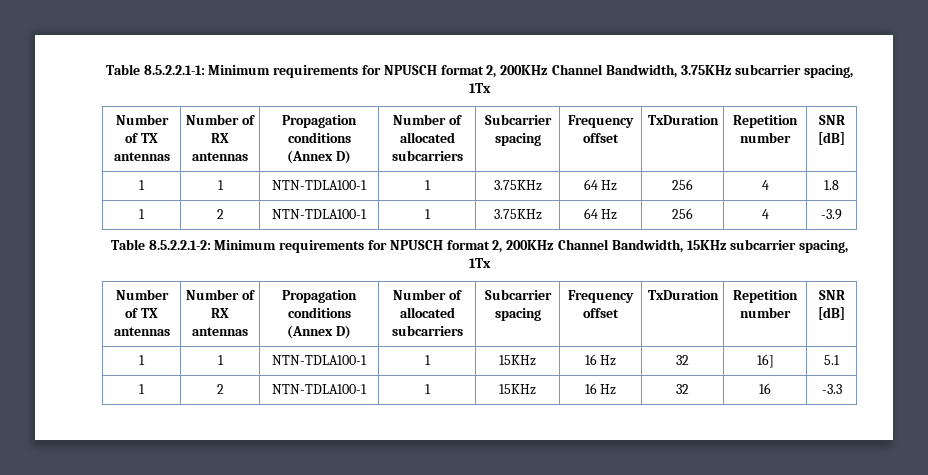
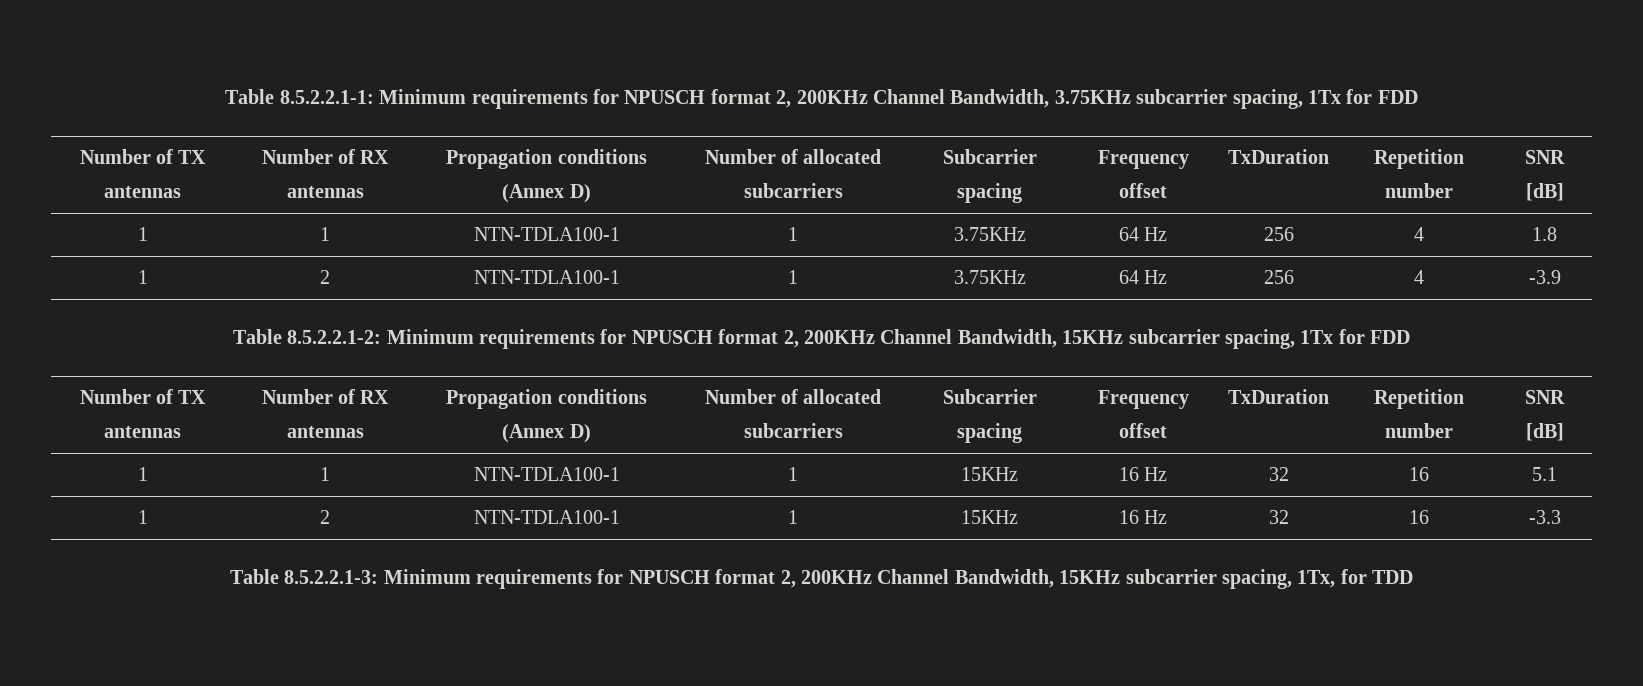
(491, 88) none -> [1346,89,1418,104] for FDD
(491, 263) none -> [1338,329,1411,344] for FDD
[756,354,774,368] 16] -> [1409,467,1429,481] 16
(842, 389) none -> [229,569,1414,589] // Table 8.5.2.2.1-3: Minimum requirements for NPUSCH format 2, 200KHz Channel Bandwidth, 15KHz subcarrier spacing, 1Tx, for TDD

